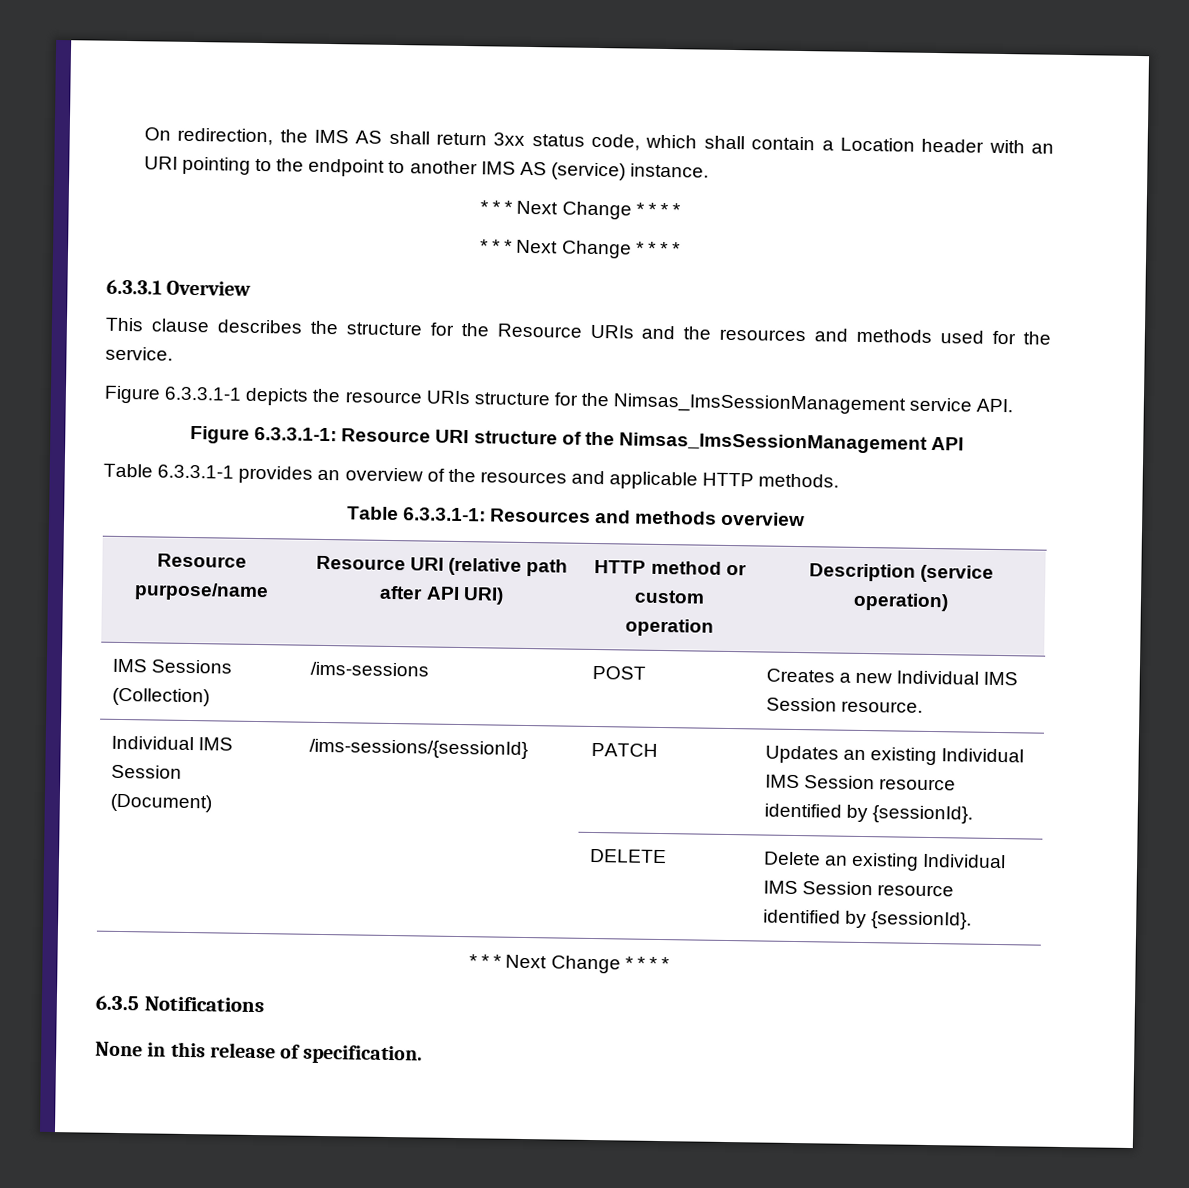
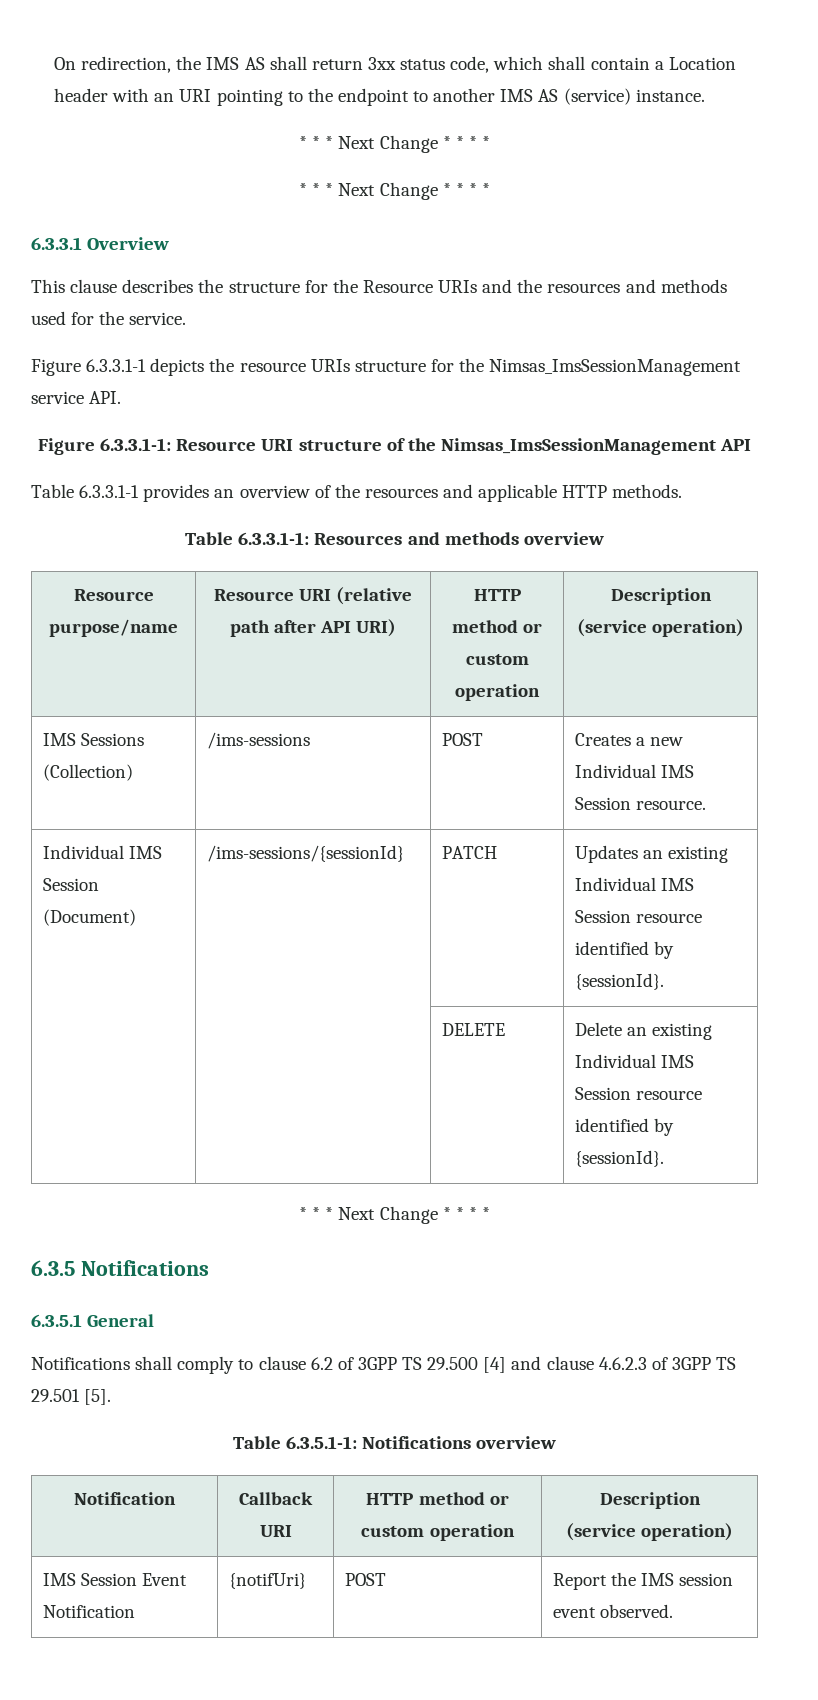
[95,1041,424,1065] None in this release of specification. -> [31,1314,155,1327] [31,1356,737,1374] [31,1389,112,1405] [232,1436,557,1449] [74,1492,176,1505] [239,1492,313,1505] [259,1525,292,1537] [366,1492,509,1505] [361,1524,515,1541] [599,1492,701,1509] [565,1523,734,1541] [42,1573,187,1586] [42,1605,135,1618] [228,1573,306,1589] [344,1573,386,1586] [552,1572,733,1590] [552,1604,673,1618] 6.3.5.1 General // Notifications shall comply to clause 6.2 of 3GPP TS 29.500 [4] and clause 4.6.2.3 of 3GPP TS 29.501 [5]. // Table 6.3.5.1-1: Notifications overview // Notification | Callback URI | HTTP method or custom operation | Description // (service operation) // IMS Session Event Notification | {notifUri} | POST | Report the IMS session event observed.

